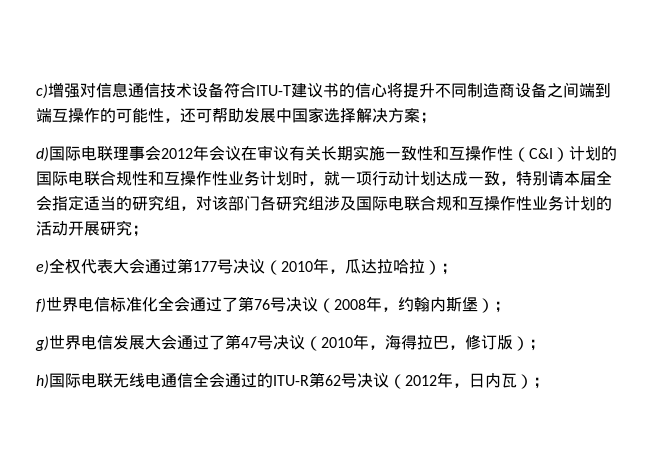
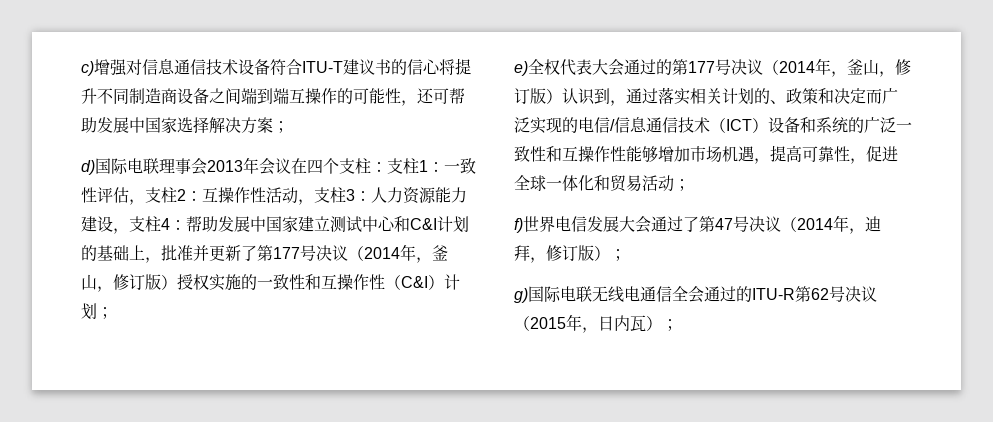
[161,148,193,159] 2012 -> [207,160,243,172] 2013
[257,145,385,161] 审议有关长期实施 -> [307,158,476,174] [81,187,467,205] [81,216,469,234] [81,244,448,263] [81,274,257,292] 四个支柱：支柱1：一致性评估，支柱2：互操作性活动，支柱3：人力资源能力建设，支柱4：帮助发展中国家建立测试中心和C&I计划的基础上，批准并更新了第177号决议（2014年，釜山，修订版）授权实施的
[601,146,617,161] [36,170,612,186] [36,195,612,211] [36,220,132,236] 的国际电联合规性和互操作性业务计划时，就一项行动计划达成一致，特别请本届全会指定适当的研究组，对该部门各研究组涉及国际电联合规和互操作性业务计划的活动开展研究 -> (97, 311) none
[177,258,457,275] [36,296,510,313] [35,336,49,351] 第177号决议（2010年，瓜达拉哈拉）； // f)世界电信标准化全会通过了第76号决议（2008年，约翰内斯堡）； // g) -> [656,58,911,77] [514,87,898,106] [514,117,912,134] [514,145,898,164] [514,175,690,192] [514,218,523,233] 的第177号决议（2014年，釜山，修订版）认识到，通过落实相关计划的、政策和决定而广泛实现的电信/信息通信技术（ICT）设备和系统的广泛一致性和互操作性能够增加市场机遇，提高可靠性，促进全球一体化和贸易活动； // f)
[321,334,449,350] 2010年，海得拉巴 -> [797,215,881,234] [514,245,530,261] 2014年，迪拜
[36,374,49,389] h) -> [514,288,528,303] g)
[405,375,437,386] 2012 -> [530,317,566,329] 2015

